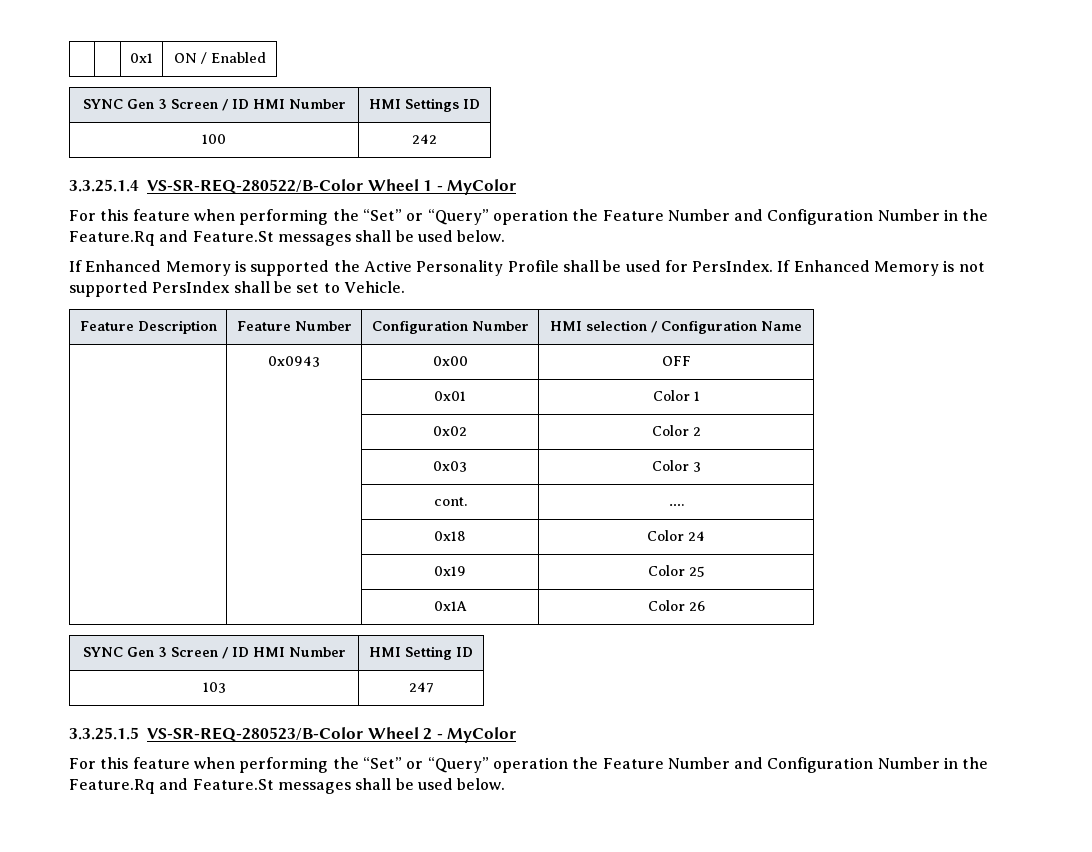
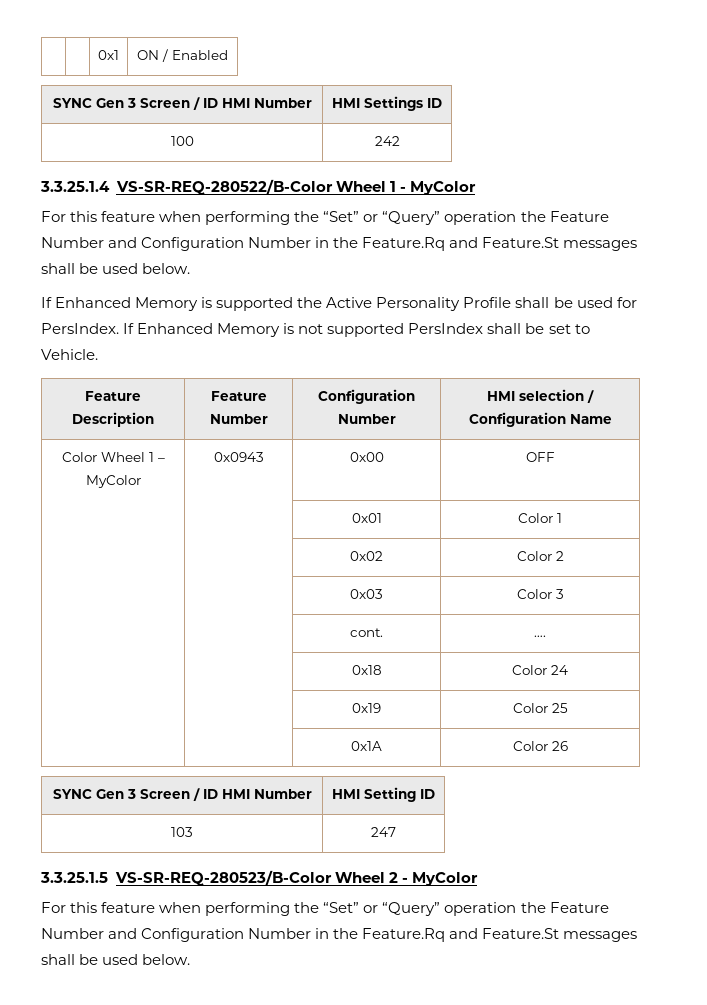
(802, 326) none -> [61,452,165,462] [85,475,141,488] Color Wheel 1 – MyColor

